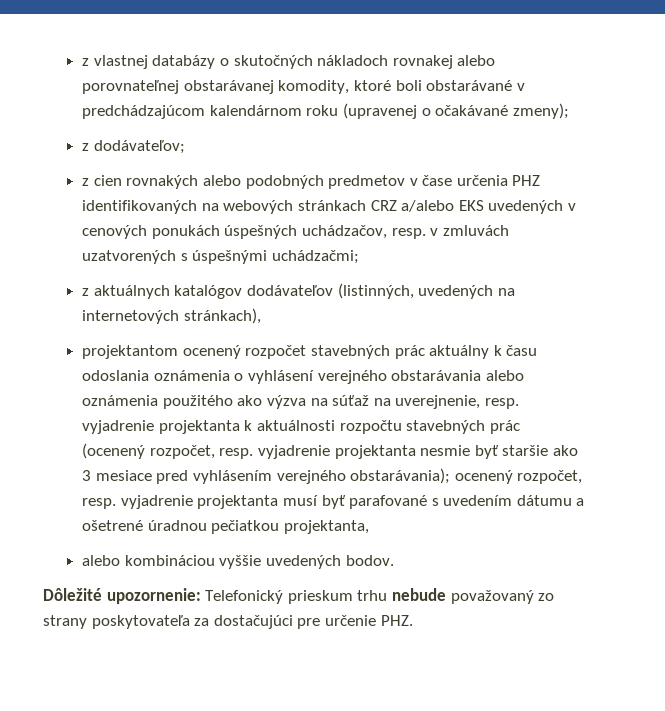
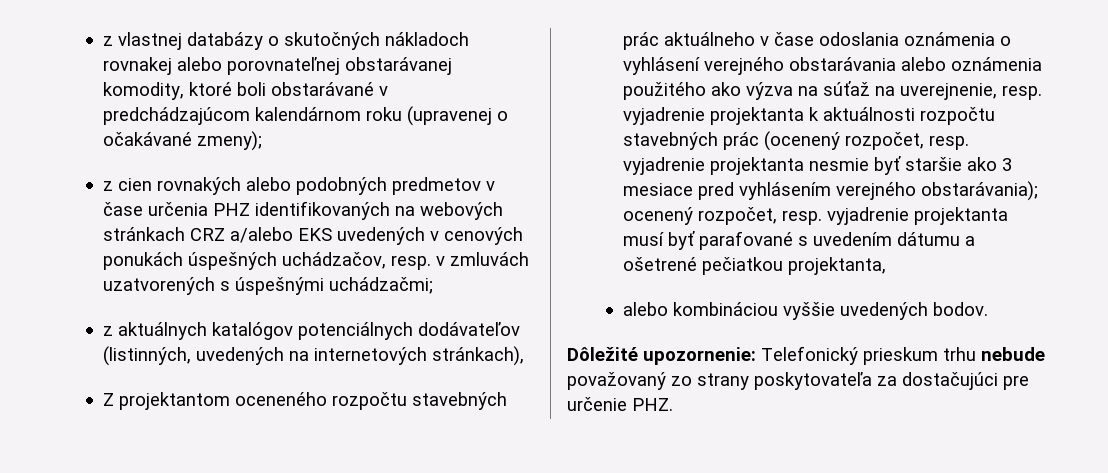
[82,140,185,154] // z dodávateľov; -> (262, 141) none
(243, 292) none -> [297,322,413,340] potenciálnych
[82,345,538,359] projektantom ocenený rozpočet stavebných prác aktuálny k času -> [102,392,507,410] [622,32,814,50] Z projektantom oceneného rozpočtu stavebných prác aktuálneho v čase
[147,520,207,531] úradnou -> (697, 264) none

